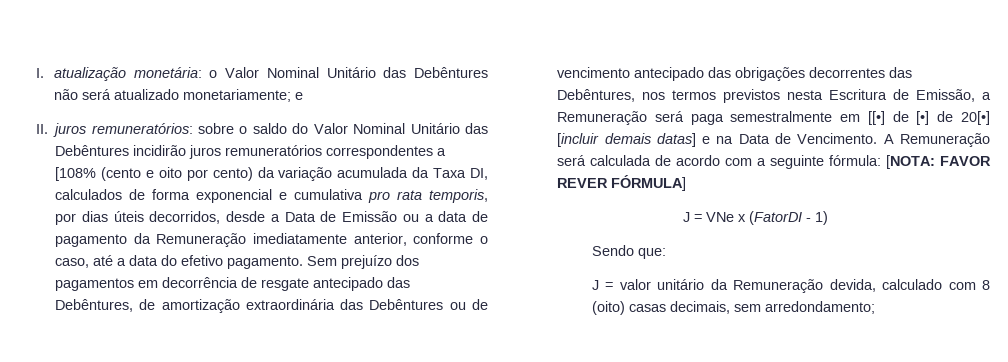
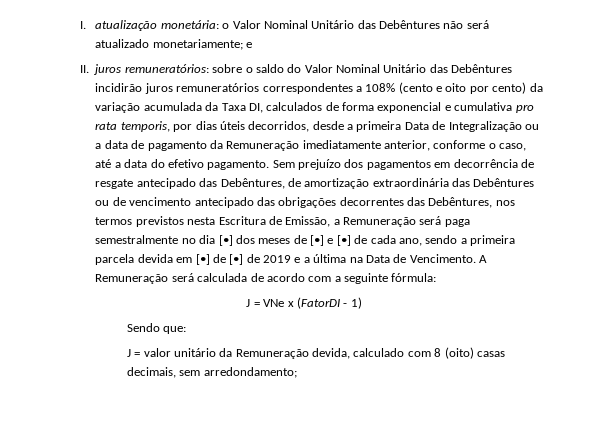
[55,167,97,181] [108% -> [365,83,396,92] 108%
[284,211,398,222] Data de Emissão -> [356,121,522,132] primeira Data de Integralização
[840,111,991,125] [557,133,711,147] em [[•] de [•] de 20[•] [incluir demais datas] e -> [181,235,516,246] [95,254,347,265] no dia [•] dos meses de [•] e [•] de cada ano, sendo a primeira parcela devida em [•] de [•] de 2019 e a última
[886,155,991,169] [557,175,687,191] [NOTA: FAVOR REVER FÓRMULA] -> (437, 277) none

